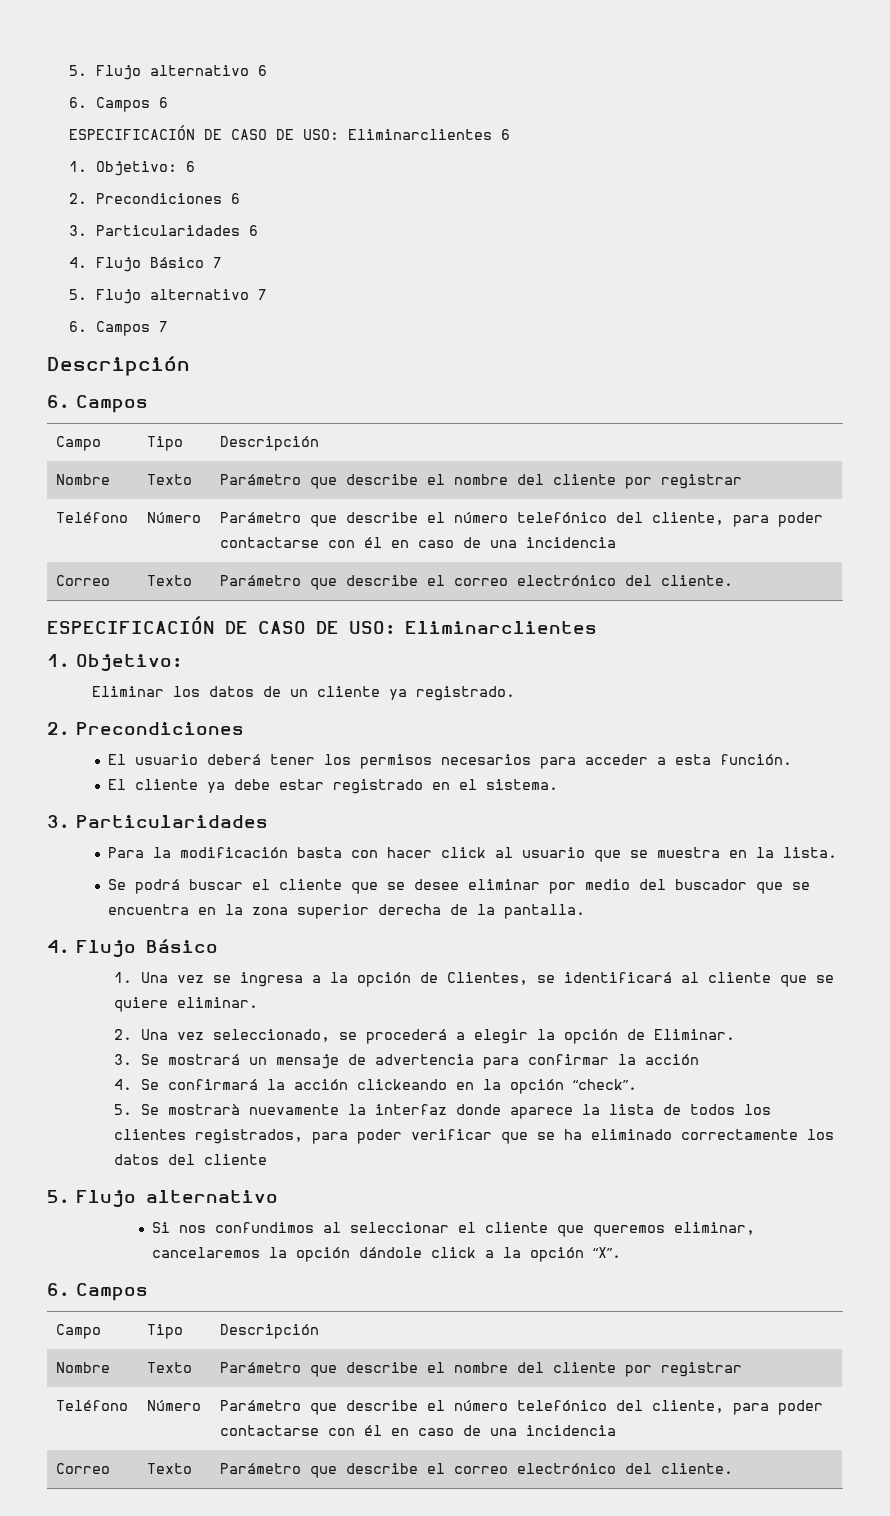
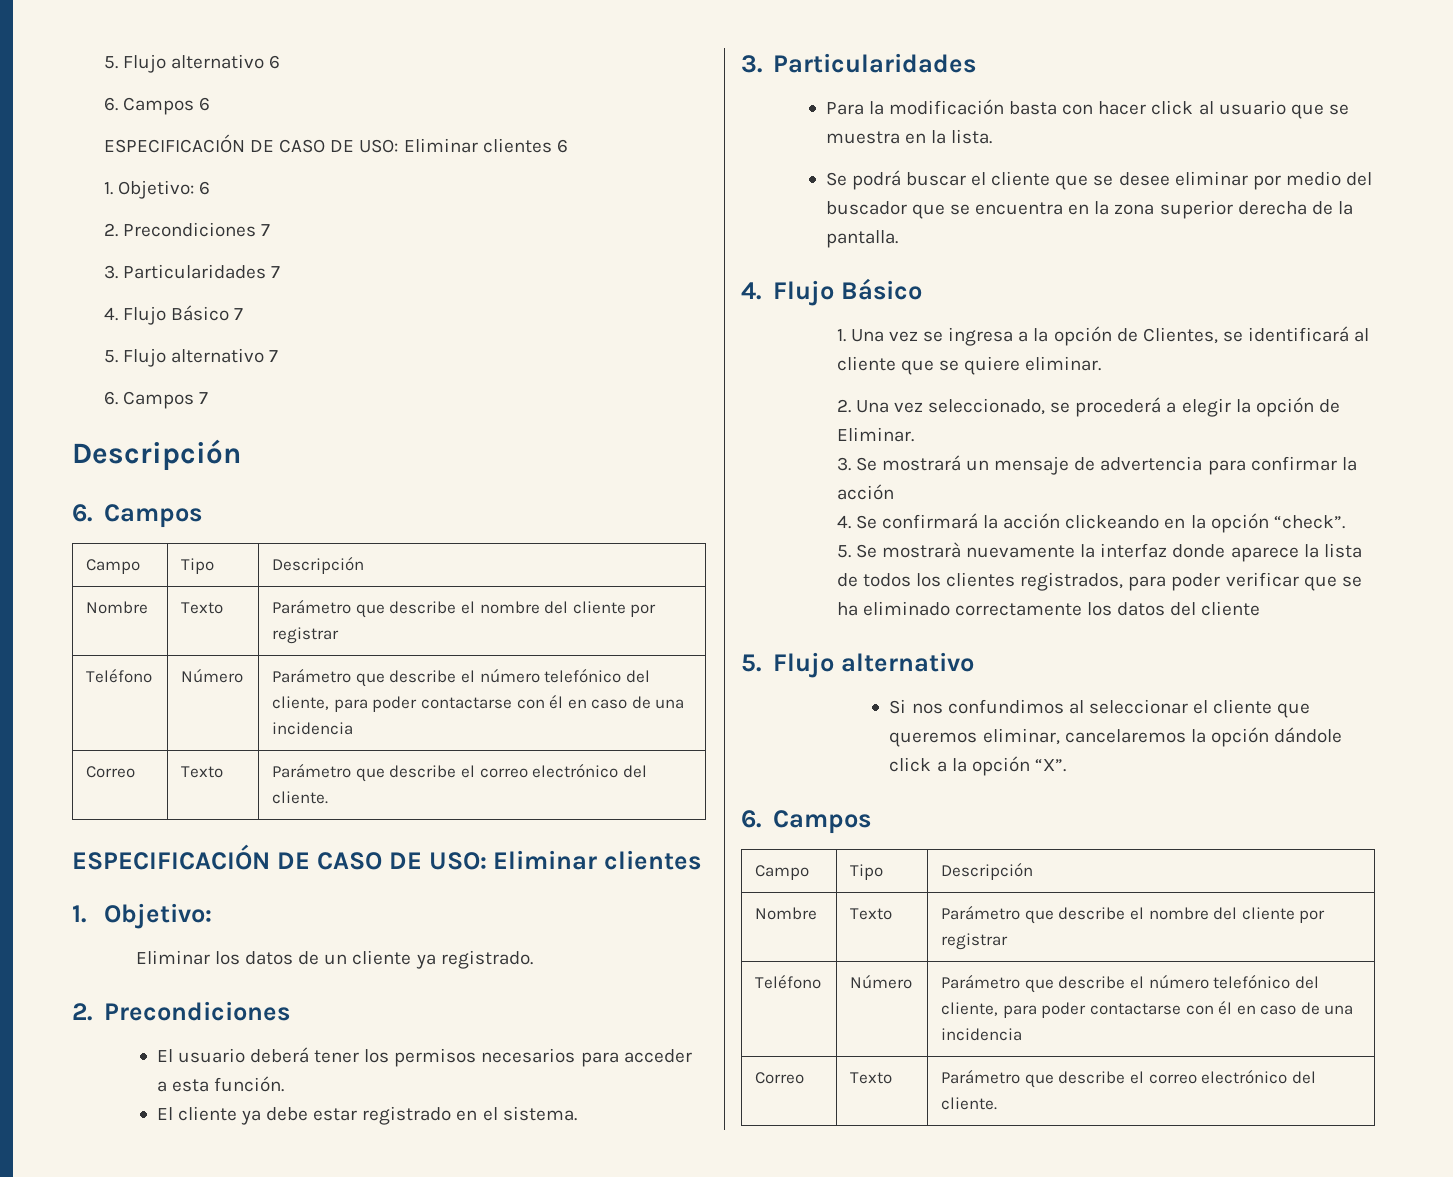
[348,129,493,140] Eliminarclientes -> [403,138,552,153] Eliminar clientes
[231,193,241,204] [69,225,259,236] 6 // 3. Particularidades 6 -> [261,224,271,236] [103,264,281,279] 7 // 3. Particularidades 7
[405,621,597,634] Eliminarclientes -> [493,850,702,870] Eliminar clientes

